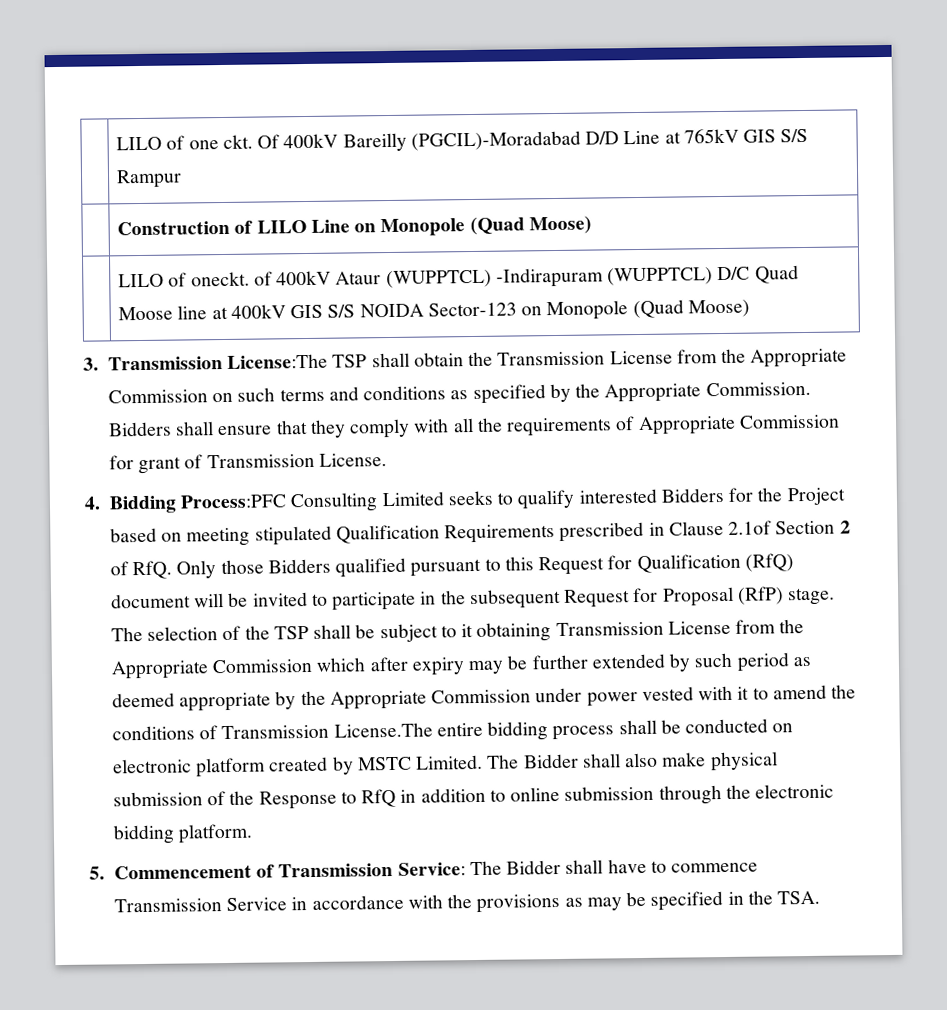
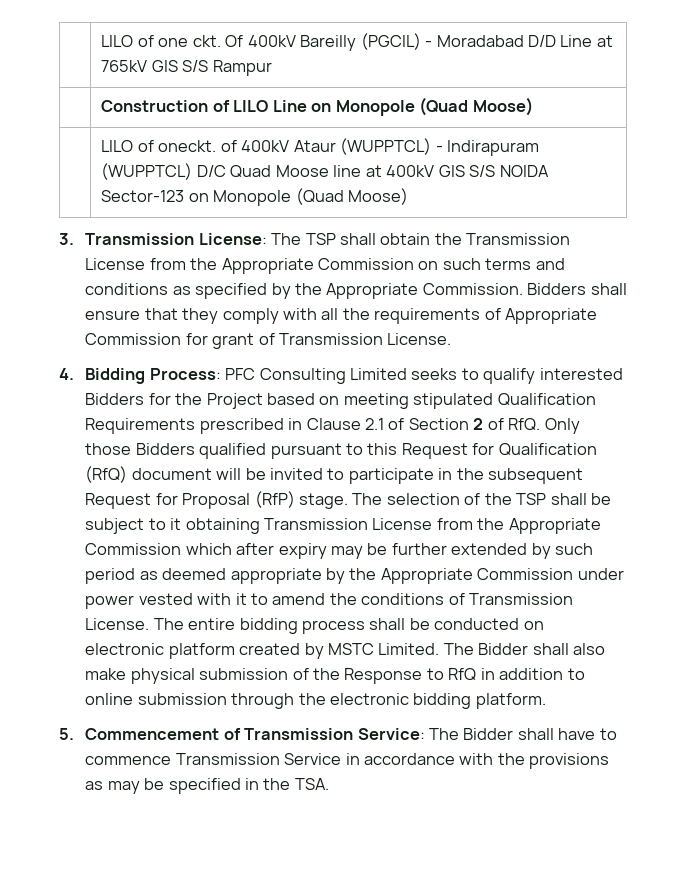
[410,130,581,151] (PGCIL)-Moradabad -> [360,33,524,50] (PGCIL) - Moradabad
[495,267,604,288] -Indirapuram -> [435,140,540,156] - Indirapuram
[227,353,329,369] License:The -> [198,233,302,245] License: The
[180,494,288,509] Process:PFC -> [149,368,256,380] Process: PFC
[728,520,773,535] 2.1of -> [364,418,405,430] 2.1 of
[333,722,433,738] License.The -> [85,618,184,630] License. The

